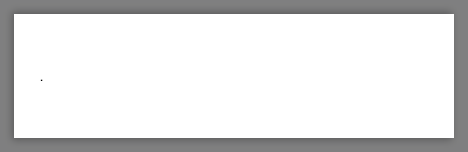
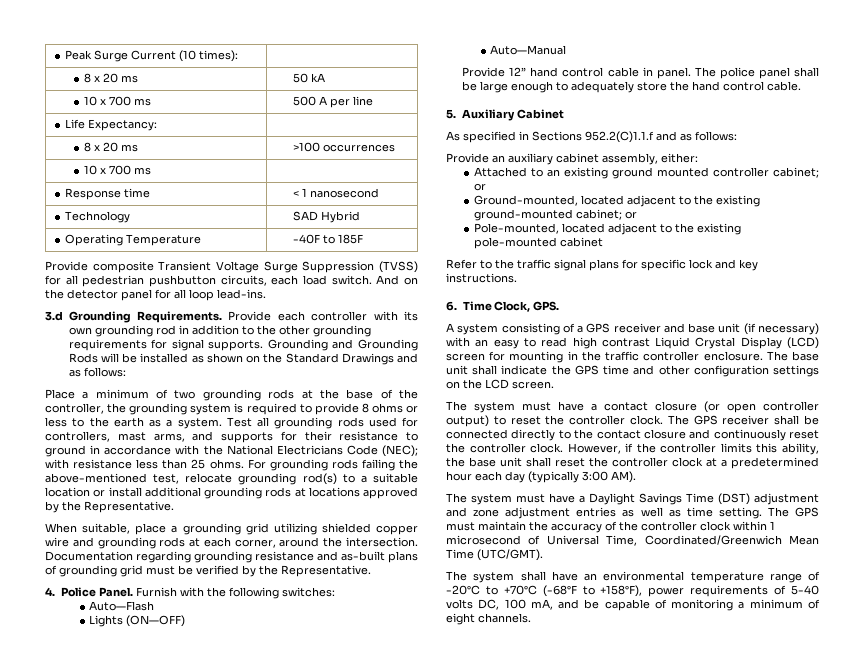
[40,79,43,81] . -> [64,50,238,62] [84,73,139,83] [293,73,326,83] [84,96,152,106] [293,96,374,108] [64,119,157,131] [84,142,139,152] [293,142,396,152] [84,165,152,175] [64,188,150,200] [293,188,380,198] [64,211,130,223] [293,211,361,223] [64,234,201,246] [293,234,364,244] [45,261,418,273] [45,275,419,287] [45,289,266,301] [45,311,419,323] [68,325,371,337] [68,339,418,351] [68,353,418,365] [68,367,126,377] [45,389,419,401] [45,403,419,415] [45,417,418,429] [45,431,418,443] [45,445,418,457] [45,459,418,471] [45,473,419,485] [45,487,418,499] [45,501,174,513] [45,523,418,535] [45,537,418,549] [45,551,418,563] [45,565,371,577] [45,587,336,599] [89,601,155,611] [89,615,186,627] [490,45,567,55] [462,67,819,79] [462,81,802,93] [446,109,565,121] [446,131,737,143] [446,153,698,165] [474,167,819,179] [474,183,487,191] [474,195,761,207] [474,209,638,221] [474,223,742,235] [474,237,604,249] [446,259,758,271] [446,273,517,283] [446,301,560,312] [446,323,819,335] [446,337,819,349] [446,351,819,363] [446,365,819,377] [446,379,554,389] [446,401,819,413] [446,415,819,427] [446,429,819,441] [446,443,819,455] [446,457,819,469] [446,471,636,483] [446,493,819,505] [446,507,819,519] [446,521,775,533] [446,535,819,546] [446,549,543,561] [446,571,820,583] [446,585,819,597] [446,599,820,611] [446,613,531,625] Peak Surge Current (10 times): | // 8 x 20 ms | 50 kA // 10 x 700 ms | 500 A per line // Life Expectancy: | // 8 x 20 ms | >100 occurrences // 10 x 700 ms | // Response time | < 1 nanosecond // Technology | SAD Hybrid // Operating Temperature | -40F to 185F // Provide composite Transient Voltage Surge Suppression (TVSS) for all pedestrian pushbutton circuits, each load switch. And on the detector panel for all loop lead-ins. // 3.d Grounding Requirements. Provide each controller with its own grounding rod in addition to the other grounding requirements for signal supports. Grounding and Grounding Rods will be installed as shown on the Standard Drawings and as follows: // Place a minimum of two grounding rods at the base of the controller, the grounding system is required to provide 8 ohms or less to the earth as a system. Test all grounding rods used for controllers, mast arms, and supports for their resistance to ground in accordance with the National Electricians Code (NEC); with resistance less than 25 ohms. For grounding rods failing the above-mentioned test, relocate grounding rod(s) to a suitable location or install additional grounding rods at locations approved by the Representative. // When suitable, place a grounding grid utilizing shielded copper wire and grounding rods at each corner, around the intersection. Documentation regarding grounding resistance and as-built plans of grounding grid must be verified by the Representative. // 4. Police Panel. Furnish with the following switches: // Auto—Flash // Lights (ON—OFF) // Auto—Manual // Provide 12” hand control cable in panel. The police panel shall be large enough to adequately store the hand control cable. // 5. Auxiliary Cabinet // As specified in Sections 952.2(C)1.1.f and as follows: // Provide an auxiliary cabinet assembly, either: // Attached to an existing ground mounted controller cabinet; or // Ground-mounted, located adjacent to the existing ground-mounted cabinet; or // Pole-mounted, located adjacent to the existing pole-mounted cabinet // Refer to the traffic signal plans for specific lock and key instructions. // 6. Time Clock, GPS. // A system consisting of a GPS receiver and base unit (if necessary) with an easy to read high contrast Liquid Crystal Display (LCD) screen for mounting in the traffic controller enclosure. The base unit shall indicate the GPS time and other configuration settings on the LCD screen. // The system must have a contact closure (or open controller output) to reset the controller clock. The GPS receiver shall be connected directly to the contact closure and continuously reset the controller clock. However, if the controller limits this ability, the base unit shall reset the controller clock at a predetermined hour each day (typically 3:00 AM). // The system must have a Daylight Savings Time (DST) adjustment and zone adjustment entries as well as time setting. The GPS must maintain the accuracy of the controller clock within 1 microsecond of Universal Time, Coordinated/Greenwich Mean Time (UTC/GMT). // The system shall have an environmental temperature range of -20°C to +70°C (-68°F to +158°F), power requirements of 5-40 volts DC, 100 mA, and be capable of monitoring a minimum of eight channels.

